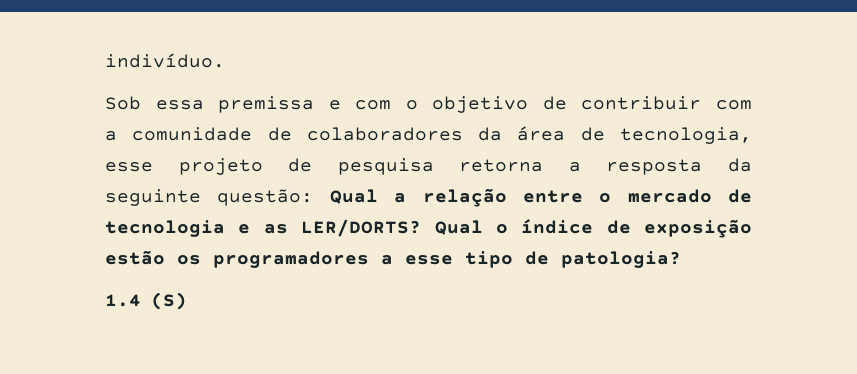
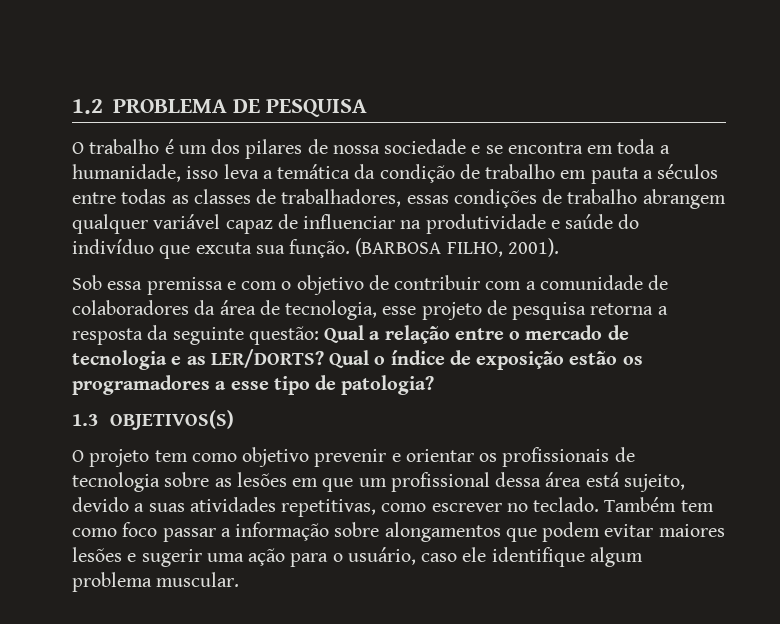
[105,53,225,68] indivíduo. -> [72,99,367,117] [72,139,670,159] [72,164,719,184] [72,189,726,209] [72,214,640,234] [72,238,559,259] 1.2 PROBLEMA DE PESQUISA // O trabalho é um dos pilares de nossa sociedade e se encontra em toda a humanidade, isso leva a temática da condição de trabalho em pauta a séculos entre todas as classes de trabalhadores, essas condições de trabalho abrangem qualquer variável capaz de influenciar na produtividade e saúde do indivíduo que excuta sua função. (BARBOSA FILHO, 2001).
[105,292,187,310] 1.4 (S) -> [72,410,235,430] [72,447,635,467] [72,472,685,492] [72,497,714,517] [72,522,725,542] [72,547,643,567] [72,572,240,592] 1.3 OBJETIVOS(S) // O projeto tem como objetivo prevenir e orientar os profissionais de tecnologia sobre as lesões em que um profissional dessa área está sujeito, devido a suas atividades repetitivas, como escrever no teclado. Também tem como foco passar a informação sobre alongamentos que podem evitar maiores lesões e sugerir uma ação para o usuário, caso ele identifique algum problema muscular.

